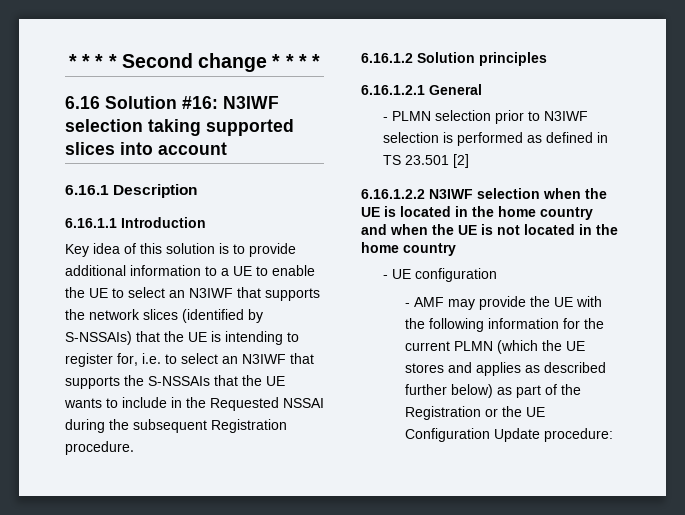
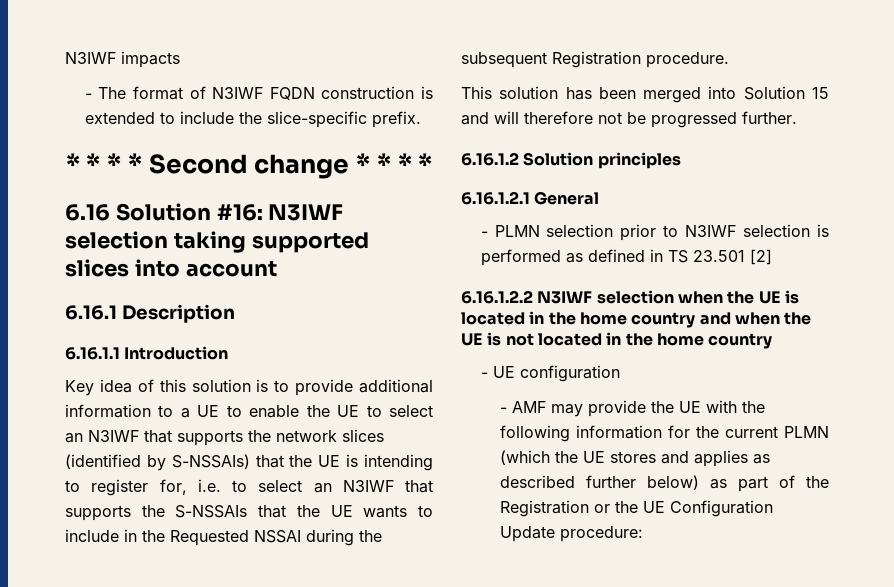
(68, 61) none -> [65,51,180,68] [84,86,433,100] [84,111,421,128] N3IWF impacts // - The format of N3IWF FQDN construction is extended to include the slice-specific prefix. //
(134, 448) none -> [461,86,829,103] [461,111,797,128] // This solution has been merged into Solution 15 and will therefore not be progressed further.

